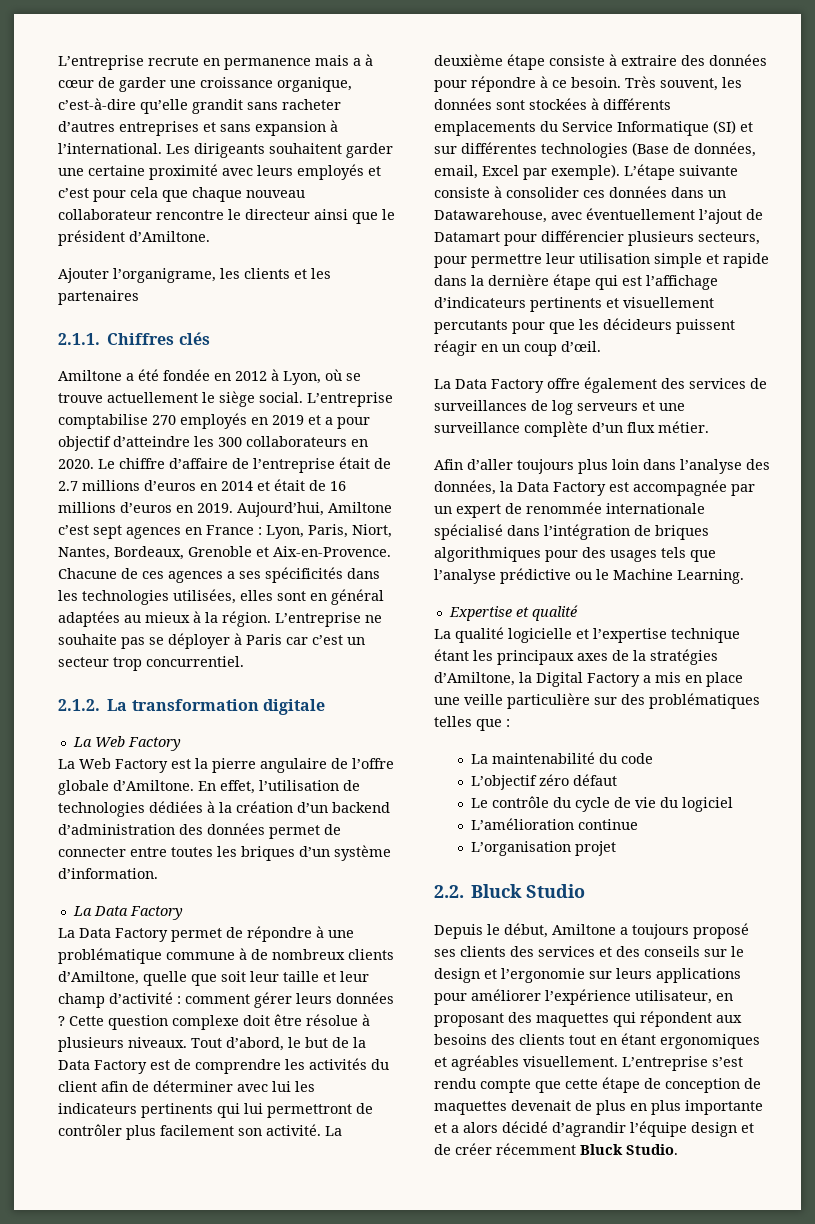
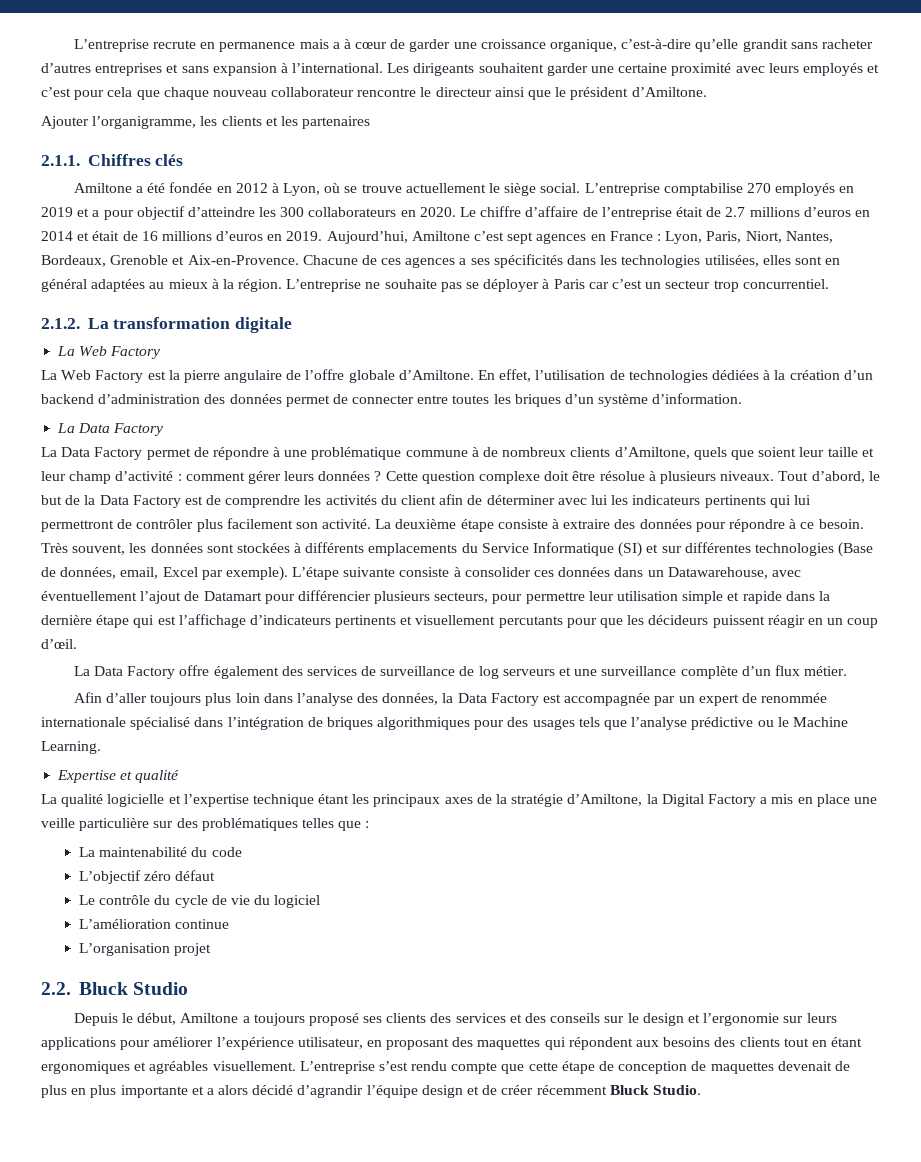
[113,268,216,283] l’organigrame, -> [92,116,197,129] l’organigramme,
[143,971,246,986] quelle que soit -> [693,447,797,460] quels que soient
[434,400,527,411] surveillances -> [380,666,456,676] surveillance
[650,649,718,665] stratégies -> [511,794,564,807] stratégie

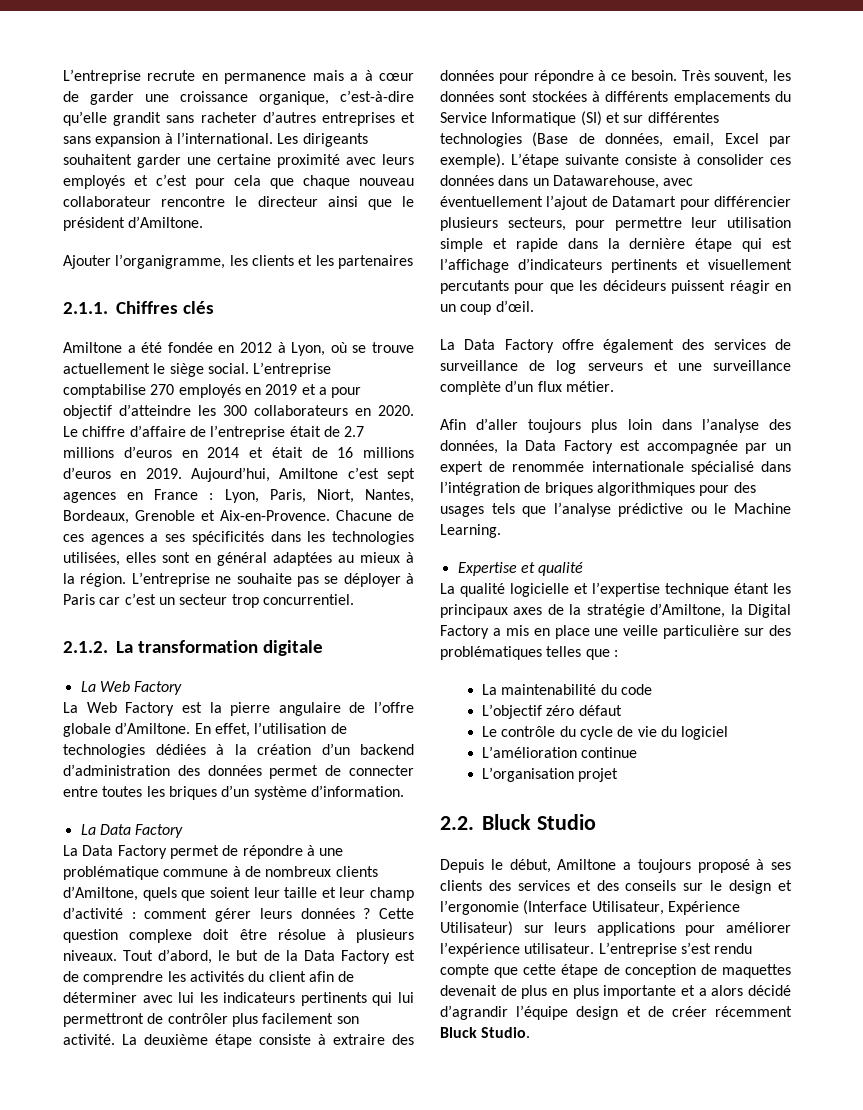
(359, 1019) none -> [756,859,765,870] à
(780, 1019) none -> [523,900,740,915] [440,921,513,936] (Interface Utilisateur, Expérience Utilisateur)
[297,1037,863,1050] [41,1061,296,1074] utilisateur, en proposant des maquettes qui répondent aux besoins des clients tout en étant ergonomiques et agréables visuellement. -> [524,943,595,954] utilisateur.

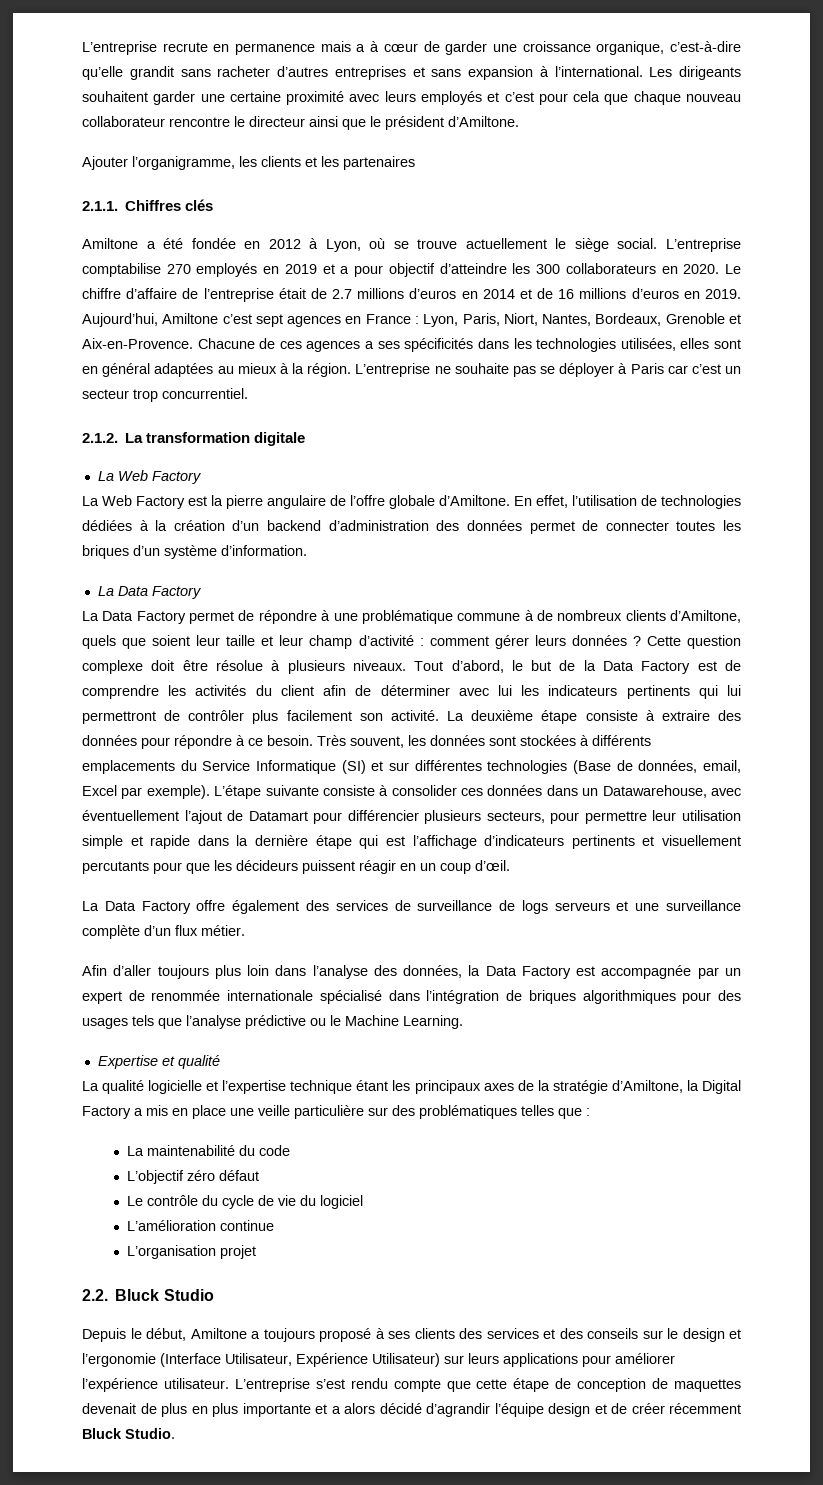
[271,447,303,458] était -> (532, 294) none
[63,786,98,797] entre -> (669, 526) none
[556,360,577,374] log -> [521,900,548,914] logs

